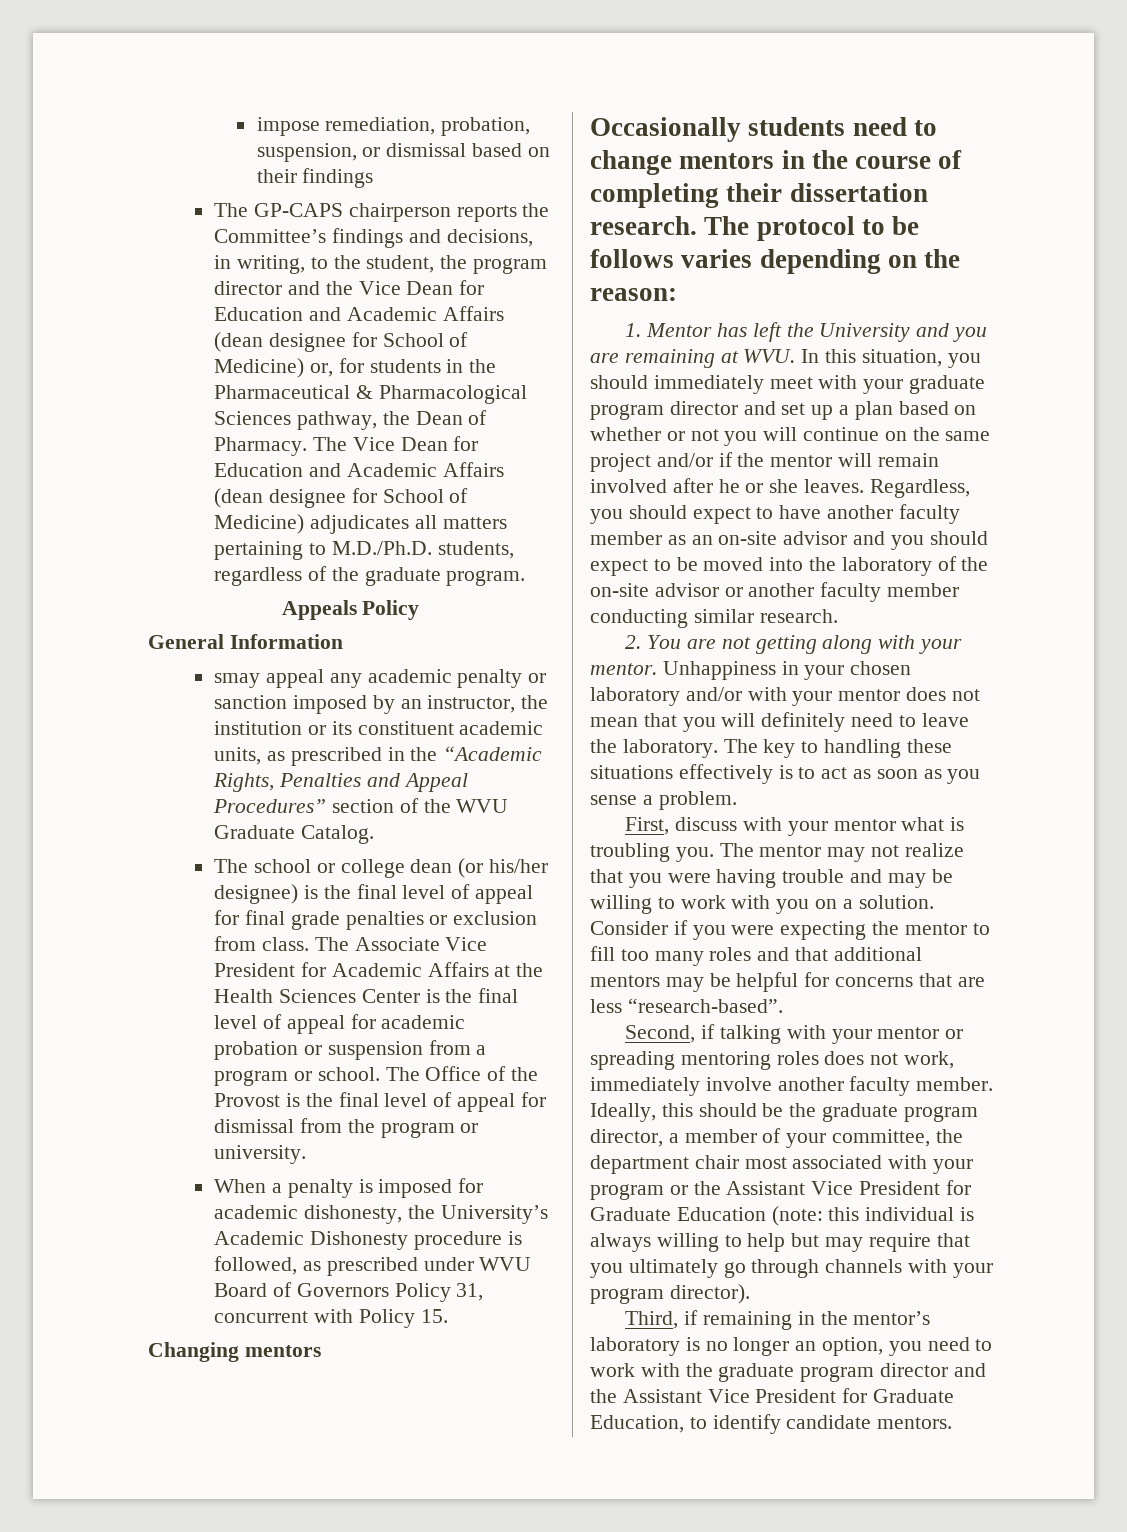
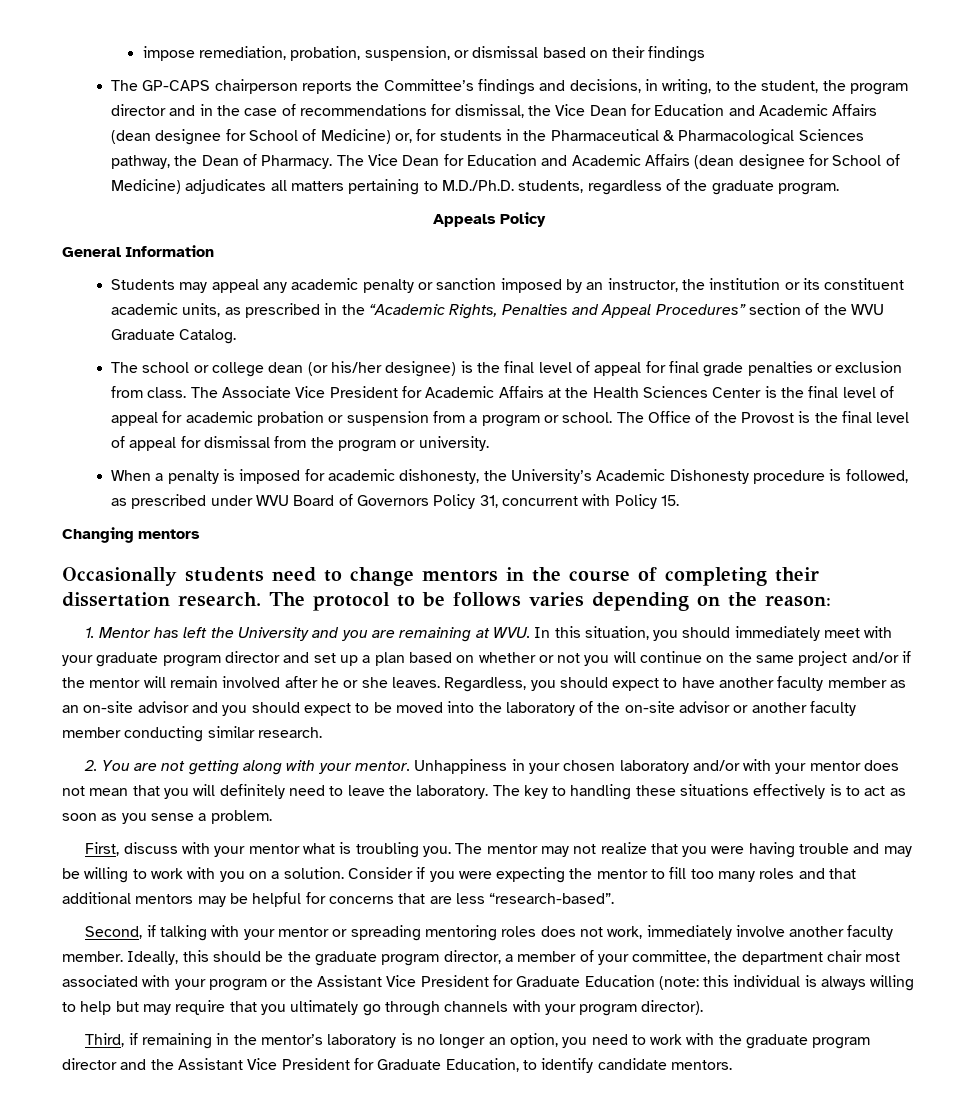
(320, 288) none -> [199,104,524,118] in the case of recommendations for dismissal,
[214,673,261,688] smay -> [111,279,208,293] Students may

